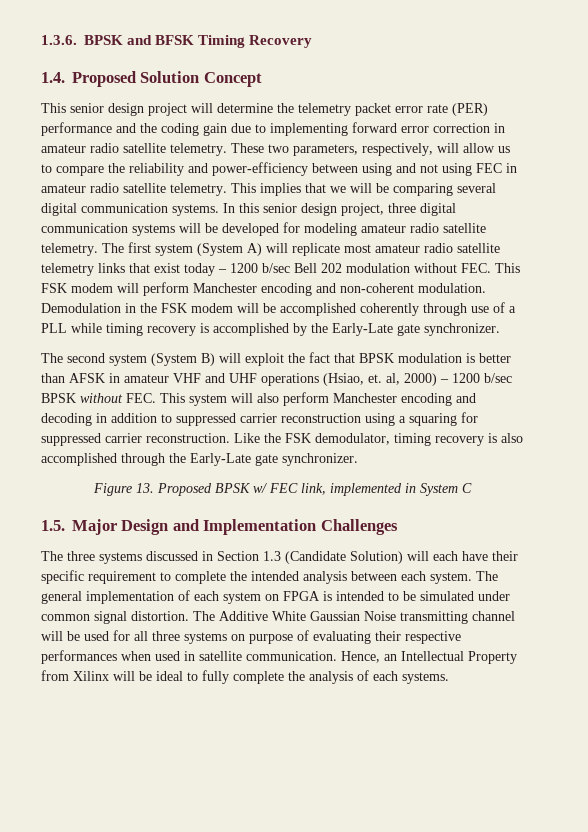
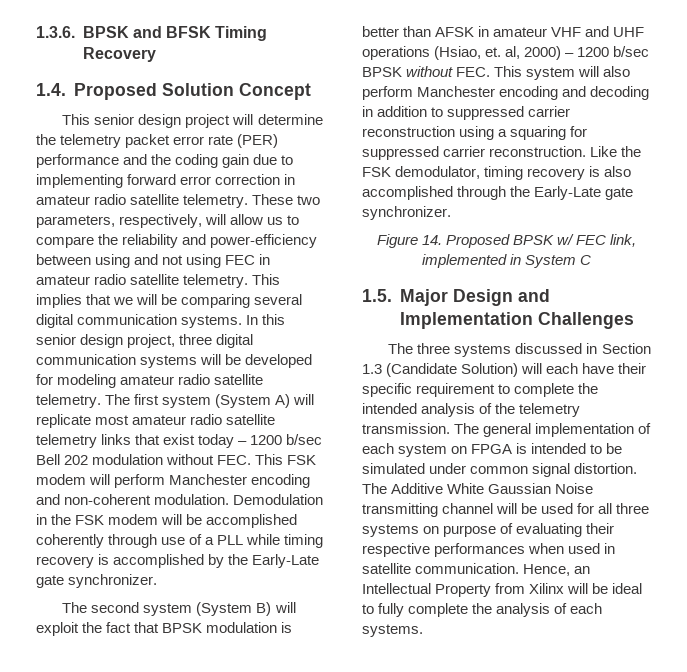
[136,483,154,493] 13. -> [421,235,442,245] 14.
[351,571,472,584] between each system. -> [479,403,581,417] [362,423,450,434] of the telemetry transmission.

